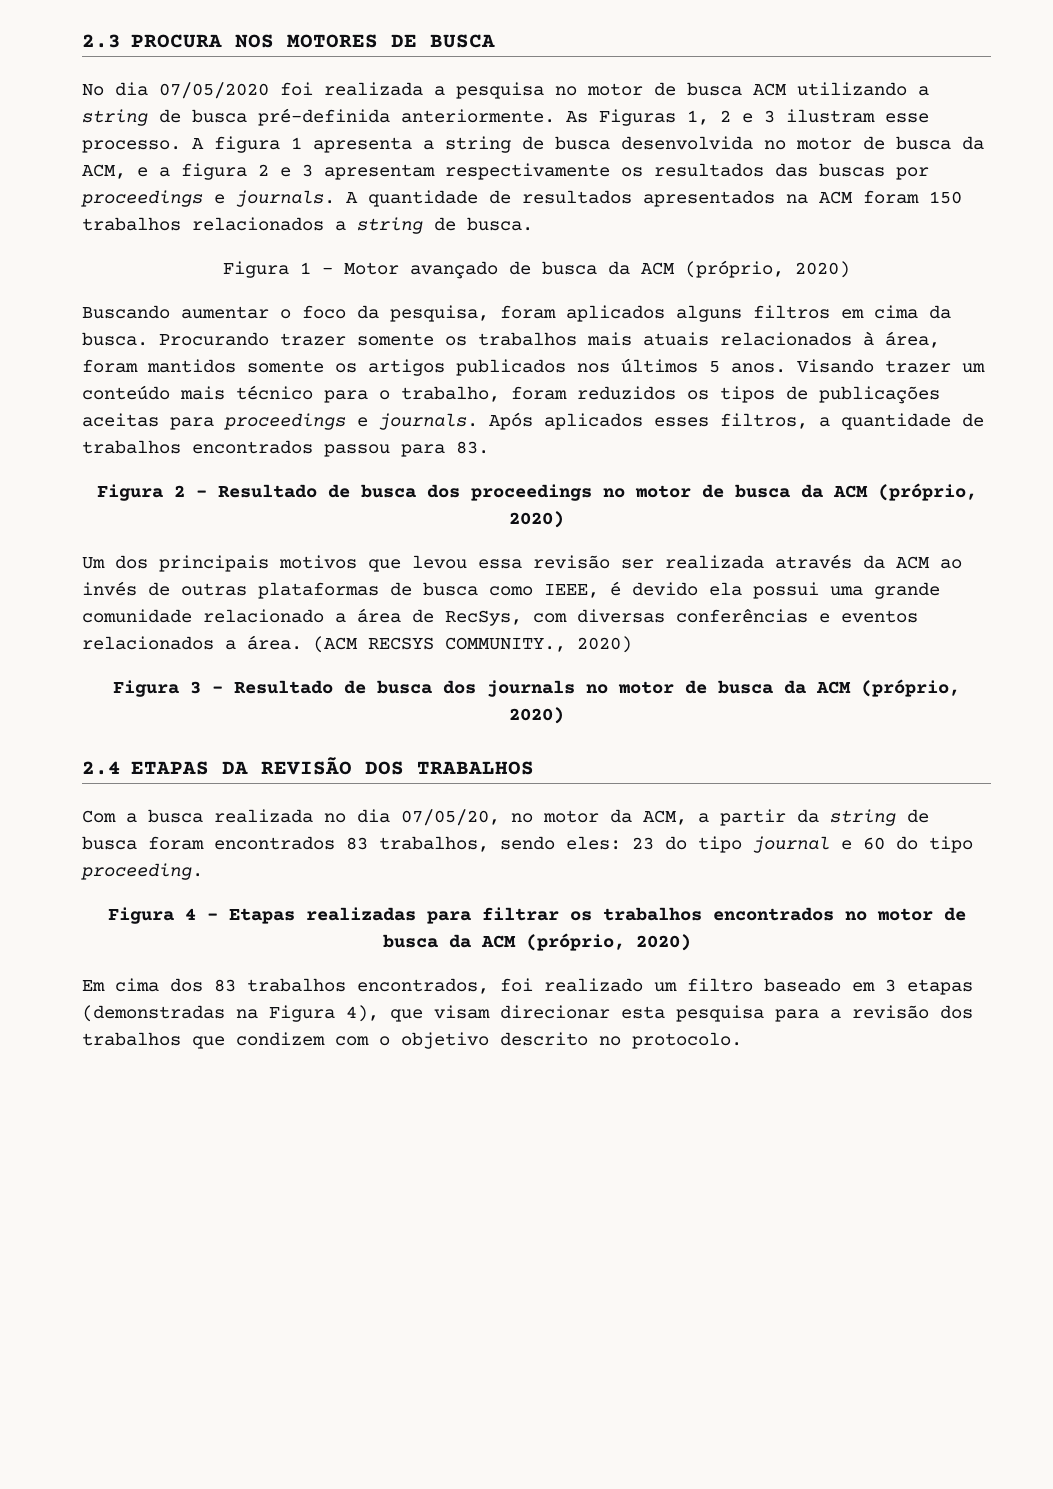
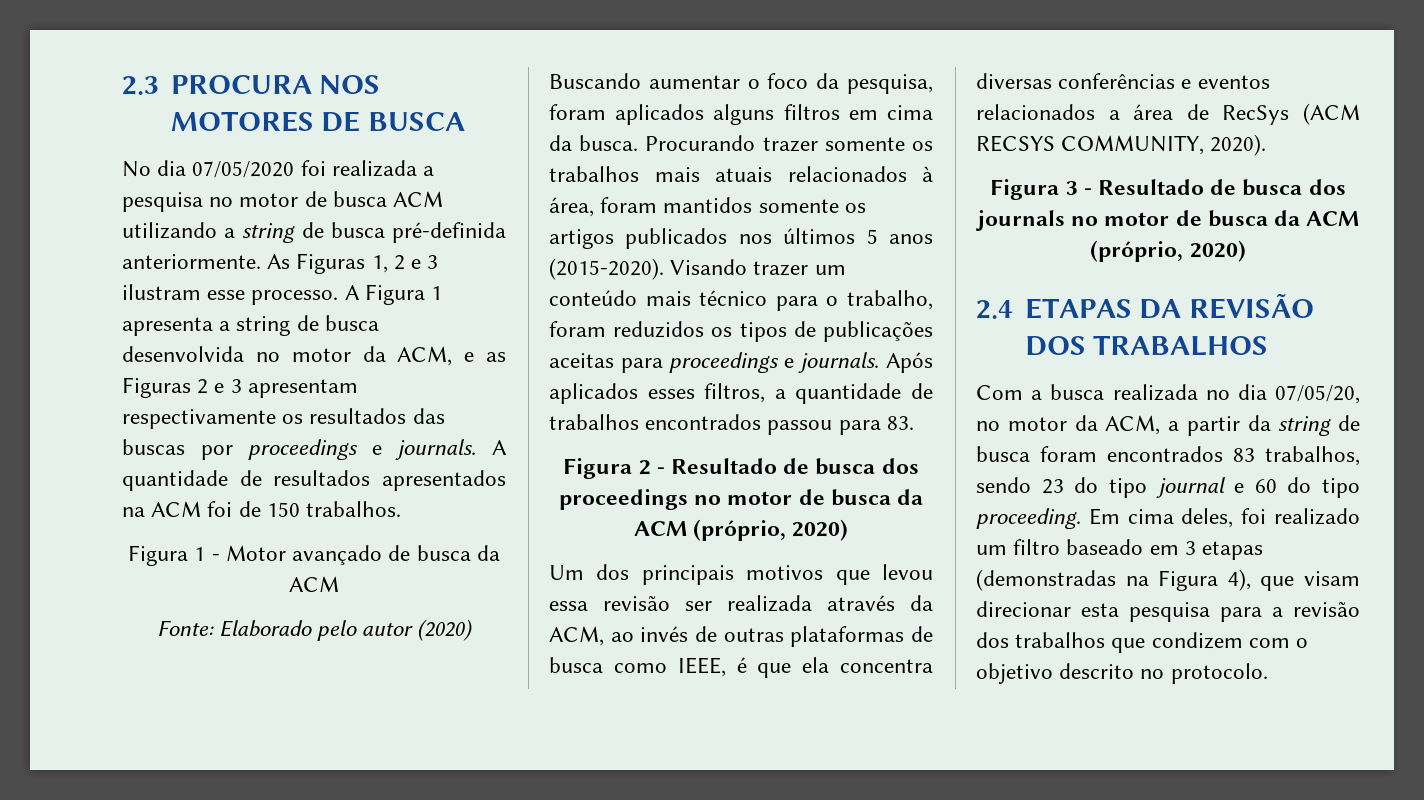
[214,136,280,153] figura -> [364,284,425,305] Figura
[863,136,951,150] de busca -> (351, 355) none
[159,163,247,180] a figura -> [485,352,506,362] [122,377,191,398] as Figuras
[863,190,962,204] [82,217,533,234] foram 150 trabalhos relacionados a string de busca. -> [207,501,402,517] foi de 150 trabalhos.
[685,260,850,278] (próprio, 2020) -> [156,619,474,641] // Fonte: Elaborado pelo autor (2020)
[731,363,786,373] anos. -> [889,234,933,244] [549,258,664,280] anos (2015-2020).
[896,556,930,569] ACM -> [549,626,604,646] ACM,
[632,582,940,599] [82,608,567,626] devido ela possui uma grande comunidade relacionado a área de RecSys, com -> [757,657,933,678] que ela concentra
[247,635,632,653] área. (ACM RECSYS COMMUNITY., 2020) -> [1133,103,1360,125] [976,134,1267,156] área de RecSys (ACM RECSYS COMMUNITY, 2020).
[566,836,621,850] eles: -> (1031, 485) none
[107,907,966,924] [382,933,691,951] [82,978,489,994] // Figura 4 - Etapas realizadas para filtrar os trabalhos encontrados no motor de busca da ACM (próprio, 2020) // Em cima dos 83 trabalhos encontrados, -> [1088,508,1234,528] Em cima deles,

